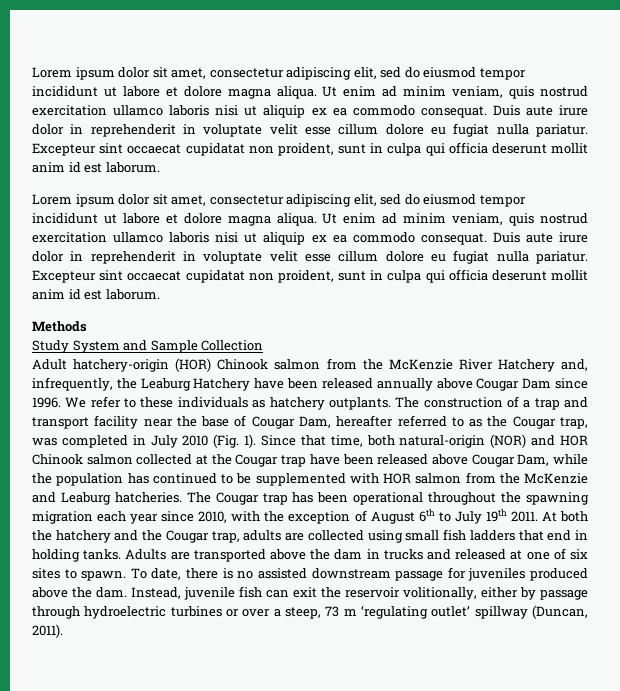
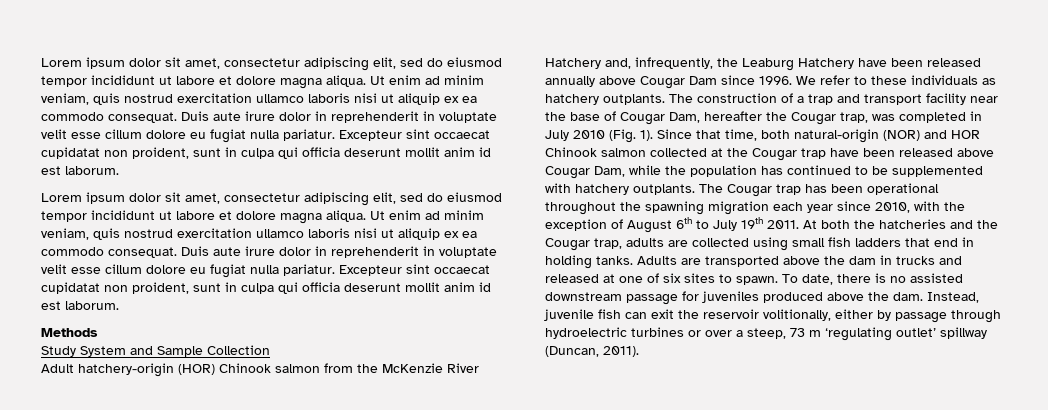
[397,415,483,427] referred to as -> (762, 116) none
[383,472,588,484] [32,492,182,505] HOR salmon from the McKenzie and Leaburg hatcheries. -> [575,184,695,195] hatchery outplants.
[55,530,111,543] hatchery -> [879,219,946,229] hatcheries

